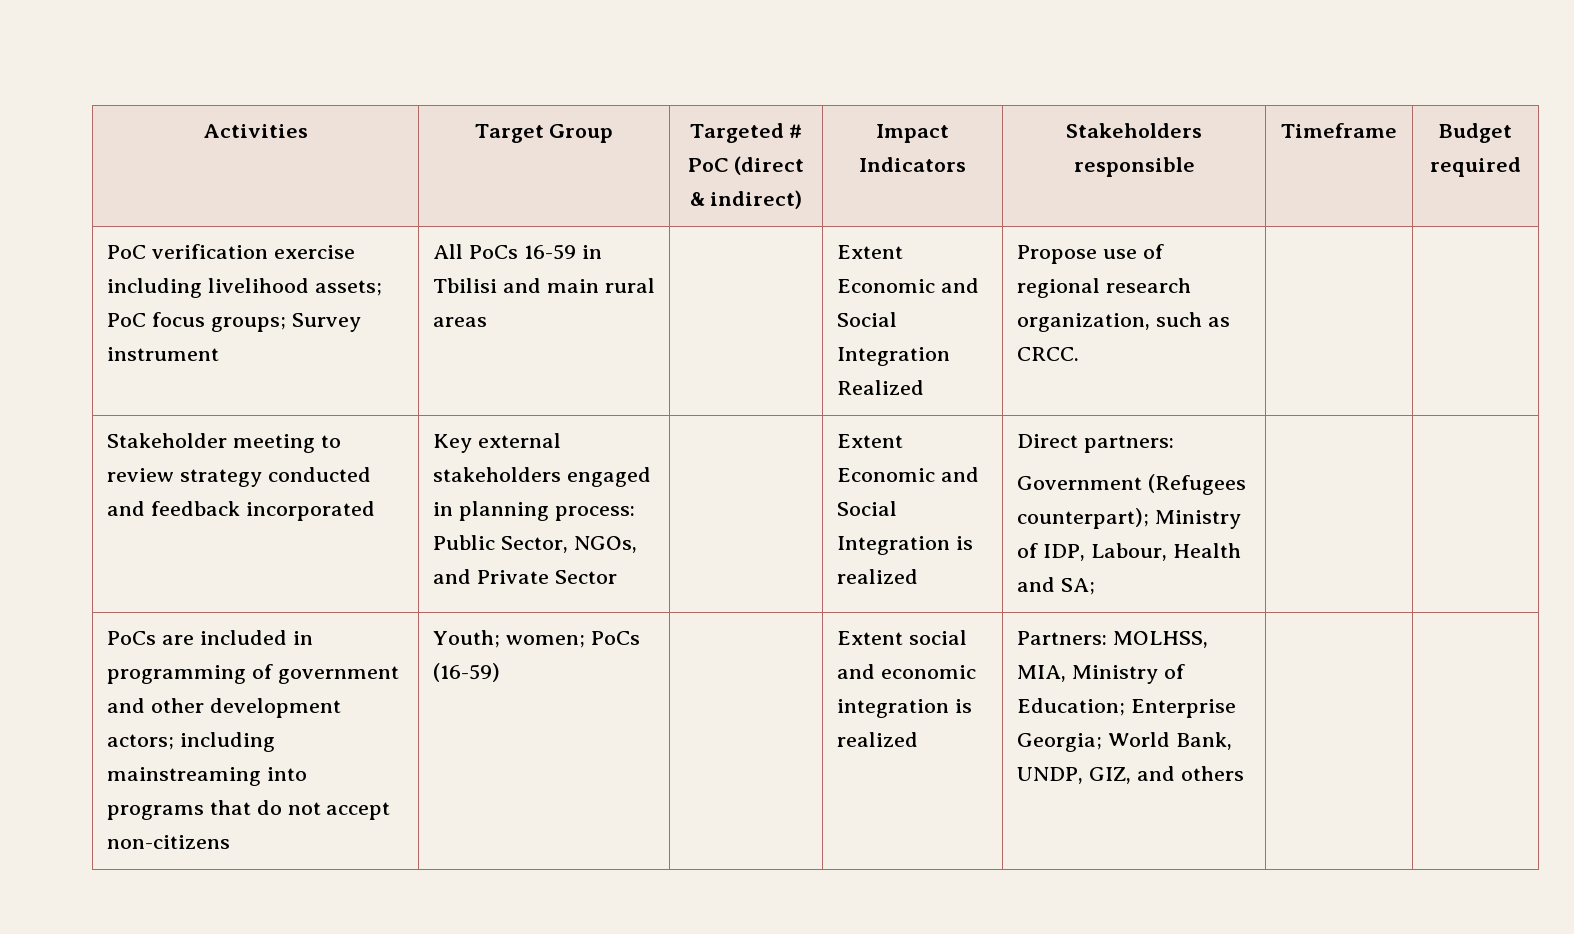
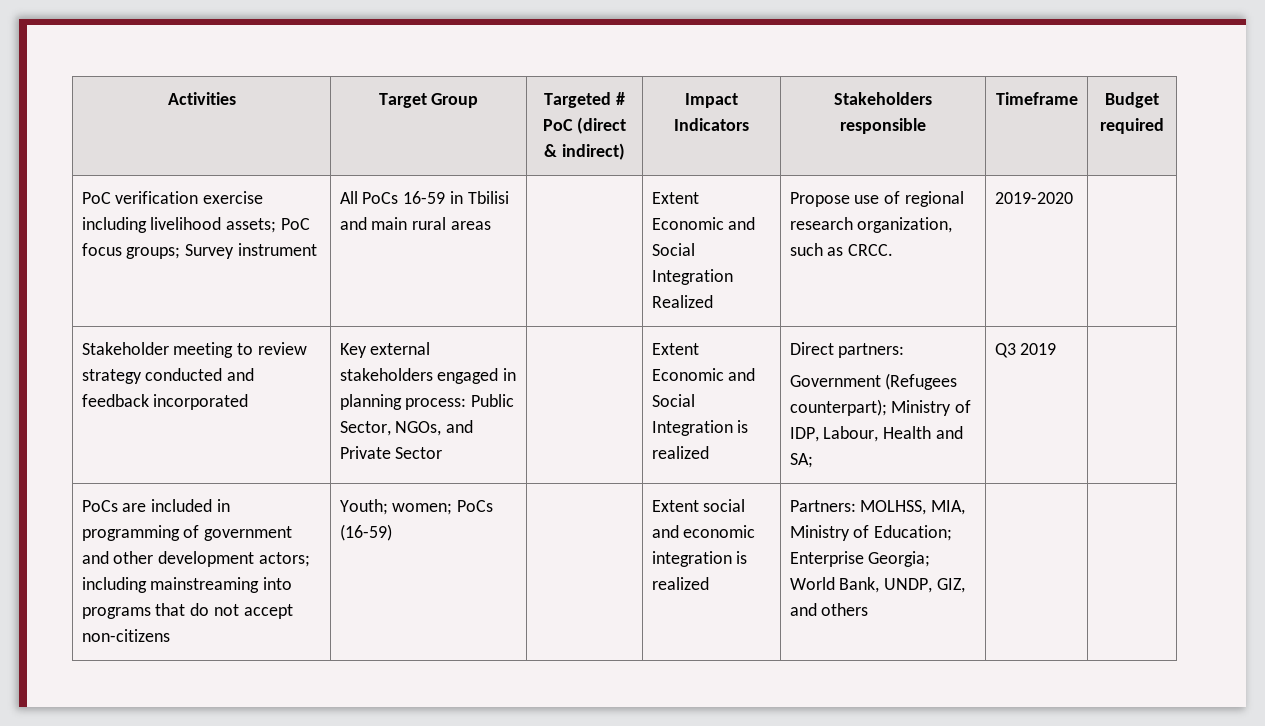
(1080, 354) none -> [994,192,1073,204] 2019-2020
(1095, 586) none -> [994,343,1057,358] Q3 2019

